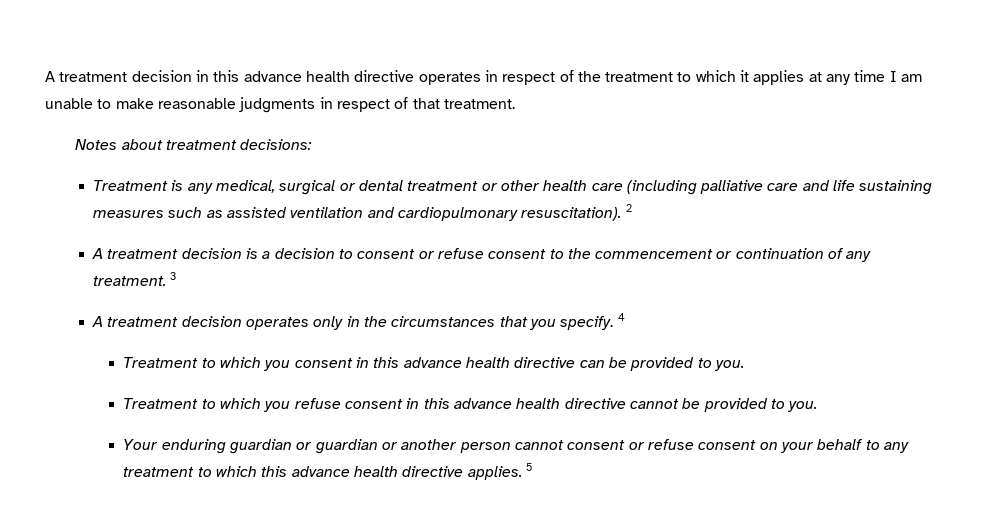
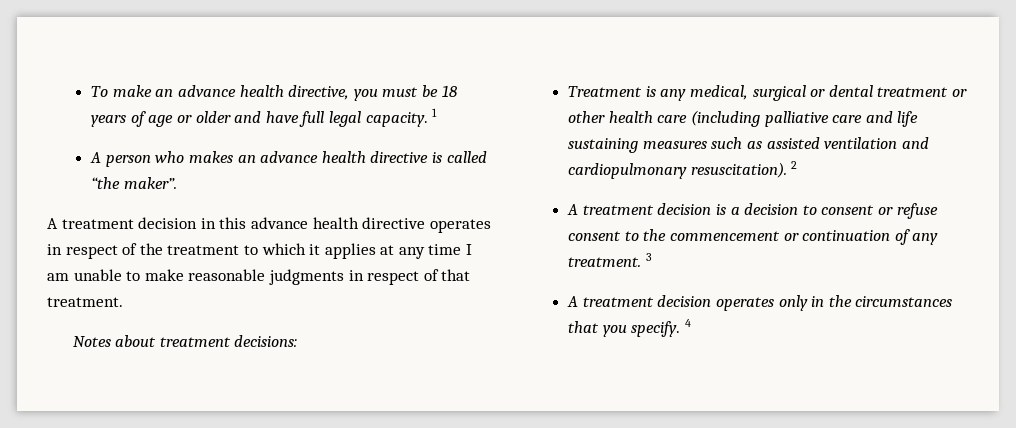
(45, 76) none -> [91,85,457,101] [91,108,438,127] [90,151,487,167] [91,177,177,189] To make an advance health directive, you must be 18 years of age or older and have full legal capacity. 1 // A person who makes an advance health directive is called “the maker”. //
[123,357,744,371] [123,398,818,412] [123,439,909,454] [123,463,532,480] // Treatment to which you consent in this advance health directive can be provided to you. // Treatment to which you refuse consent in this advance health directive cannot be provided to you. // Your enduring guardian or guardian or another person cannot consent or refuse consent on your behalf to any treatment to which this advance health directive applies. 5 -> (691, 323) none

